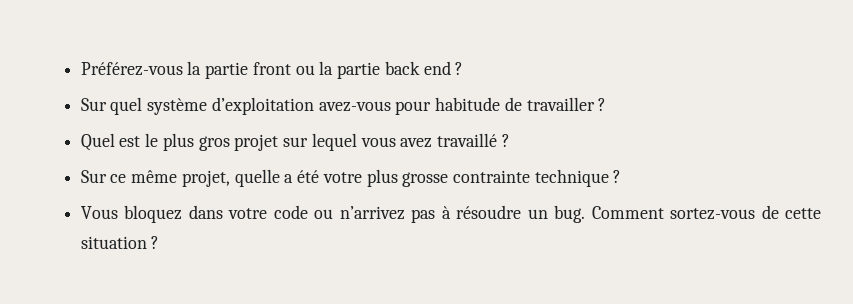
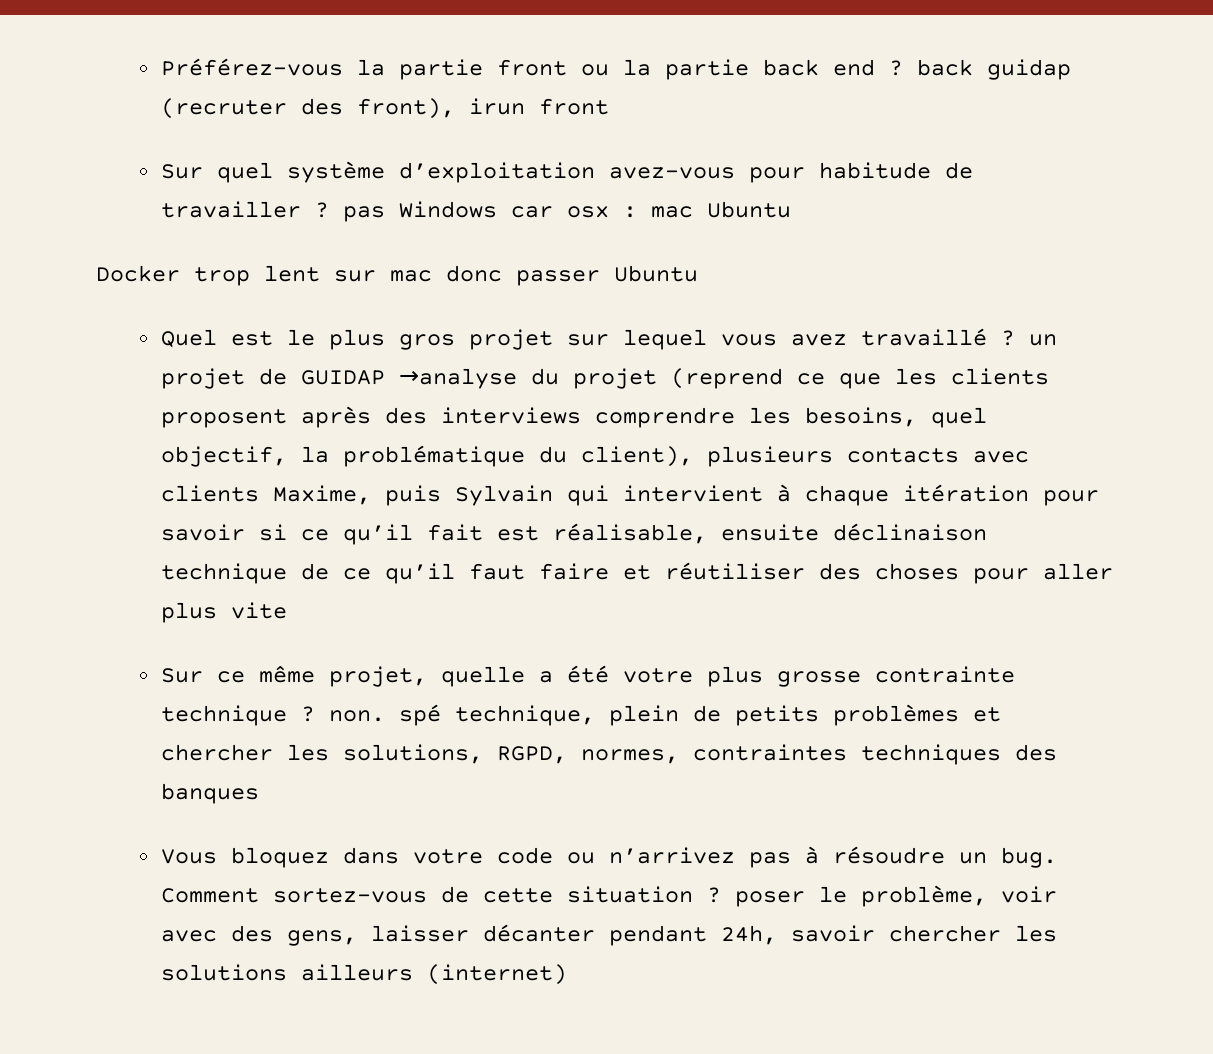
(464, 68) none -> [916,59,1071,80] [160,98,609,119] back guidap (recruter des front), irun front
(607, 104) none -> [342,201,791,222] [96,265,698,286] pas Windows car osx : mac Ubuntu // Docker trop lent sur mac donc passer Ubuntu
(510, 140) none -> [1028,334,1057,346] [160,368,1049,389] [160,406,987,428] [160,445,1029,467] [160,484,1099,506] [160,523,987,545] [160,562,1113,584] [160,602,287,623] un projet de GUIDAP →analyse du projet (reprend ce que les clients proposent après des interviews comprendre les besoins, quel objectif, la problématique du client), plusieurs contacts avec clients Maxime, puis Sylvain qui intervient à chaque itération pour savoir si ce qu’il fait est réalisable, ensuite déclinaison technique de ce qu’il faut faire et réutiliser des choses pour aller plus vite
(622, 176) none -> [328,704,1001,726] [160,744,1057,765] [160,783,259,804] non. spé technique, plein de petits problèmes et chercher les solutions, RGPD, normes, contraintes techniques des banques
(160, 242) none -> [734,885,1057,907] [160,924,1057,946] [160,964,567,985] poser le problème, voir avec des gens, laisser décanter pendant 24h, savoir chercher les solutions ailleurs (internet)

